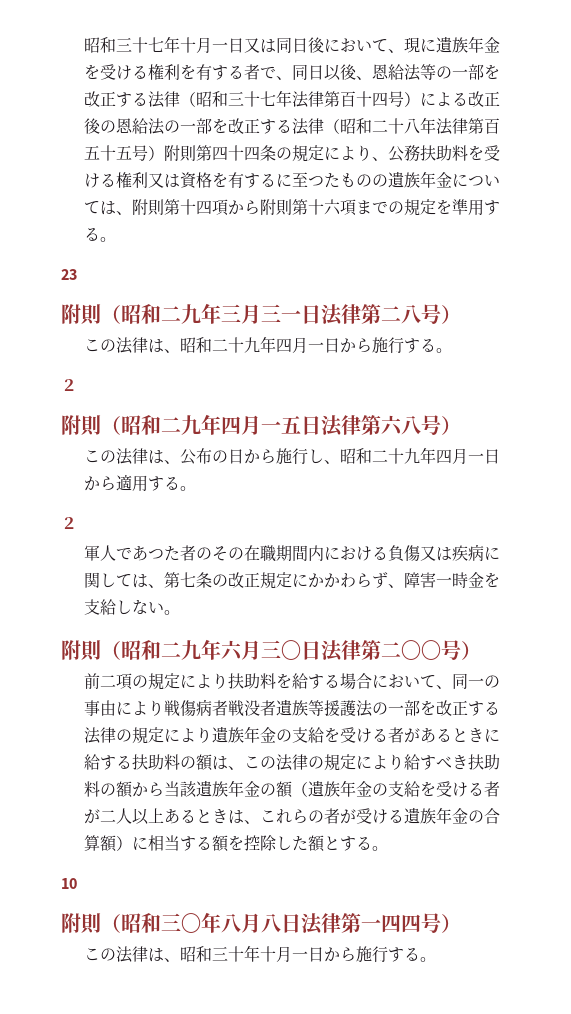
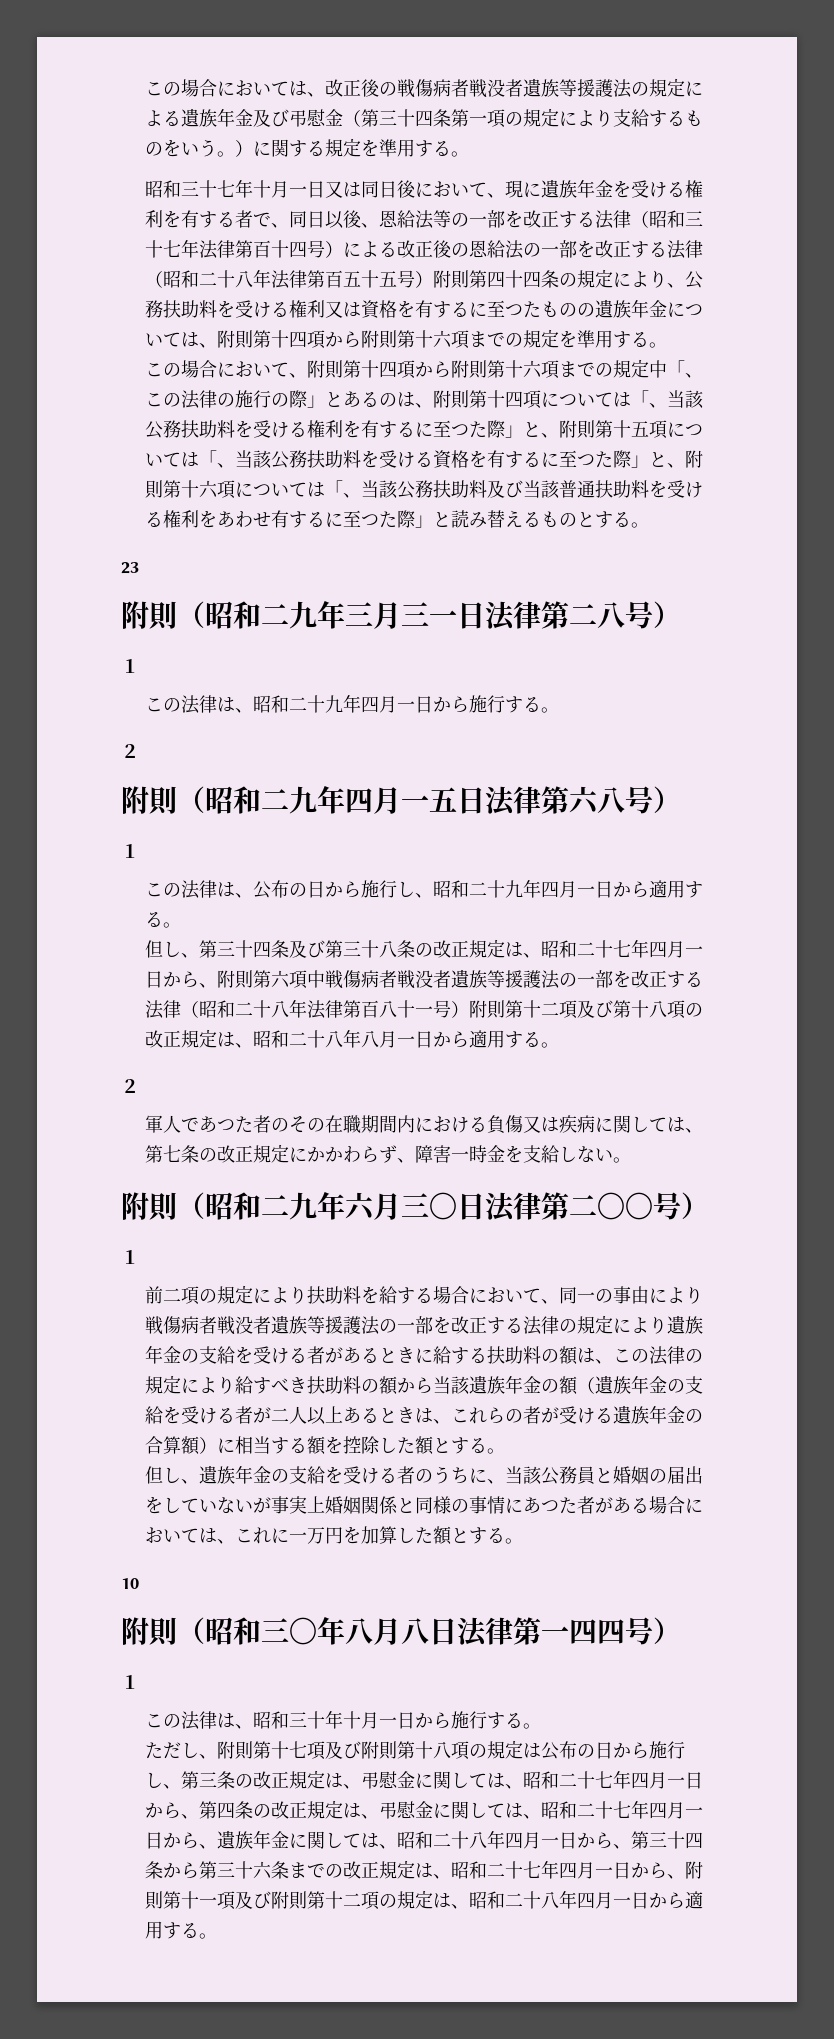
(84, 45) none -> [144,78,703,98] [144,108,703,128] [144,138,469,157] この場合においては、改正後の戦傷病者戦没者遺族等援護法の規定による遺族年金及び弔慰金（第三十四条第一項の規定により支給するものをいう。）に関する規定を準用する。 //
(117, 239) none -> [144,359,703,379] [144,390,704,409] [144,420,703,439] [144,450,703,469] [144,480,703,499] [144,510,649,528] // この場合において、附則第十四項から附則第十六項までの規定中「、この法律の施行の際」とあるのは、附則第十四項については「、当該公務扶助料を受ける権利を有するに至つた際」と、附則第十五項については「、当該公務扶助料を受ける資格を有するに至つた際」と、附則第十六項については「、当該公務扶助料及び当該普通扶助料を受ける権利をあわせ有するに至つた際」と読み替えるものとする。
(461, 314) none -> [121,659,139,673] // １
(461, 425) none -> [121,844,139,858] // １
(197, 488) none -> [144,939,703,958] [144,969,703,989] [144,999,703,1019] [144,1029,559,1048] // 但し、第三十四条及び第三十八条の改正規定は、昭和二十七年四月一日から、附則第六項中戦傷病者戦没者遺族等援護法の一部を改正する法律（昭和二十八年法律第百八十一号）附則第十二項及び第十八項の改正規定は、昭和二十八年八月一日から適用する。
(481, 650) none -> [121,1250,139,1264] // １
(389, 848) none -> [144,1465,703,1485] [144,1496,703,1514] [144,1526,523,1545] // 但し、遺族年金の支給を受ける者のうちに、当該公務員と婚姻の届出をしていないが事実上婚姻関係と同様の事情にあつた者がある場合においては、これに一万円を加算した額とする。
(461, 923) none -> [121,1675,139,1689] // １
(437, 959) none -> [144,1740,685,1760] [144,1770,703,1789] [144,1800,703,1819] [144,1830,703,1849] [144,1860,703,1879] [144,1890,703,1910] [144,1921,217,1939] // ただし、附則第十七項及び附則第十八項の規定は公布の日から施行し、第三条の改正規定は、弔慰金に関しては、昭和二十七年四月一日から、第四条の改正規定は、弔慰金に関しては、昭和二十七年四月一日から、遺族年金に関しては、昭和二十八年四月一日から、第三十四条から第三十六条までの改正規定は、昭和二十七年四月一日から、附則第十一項及び附則第十二項の規定は、昭和二十八年四月一日から適用する。

